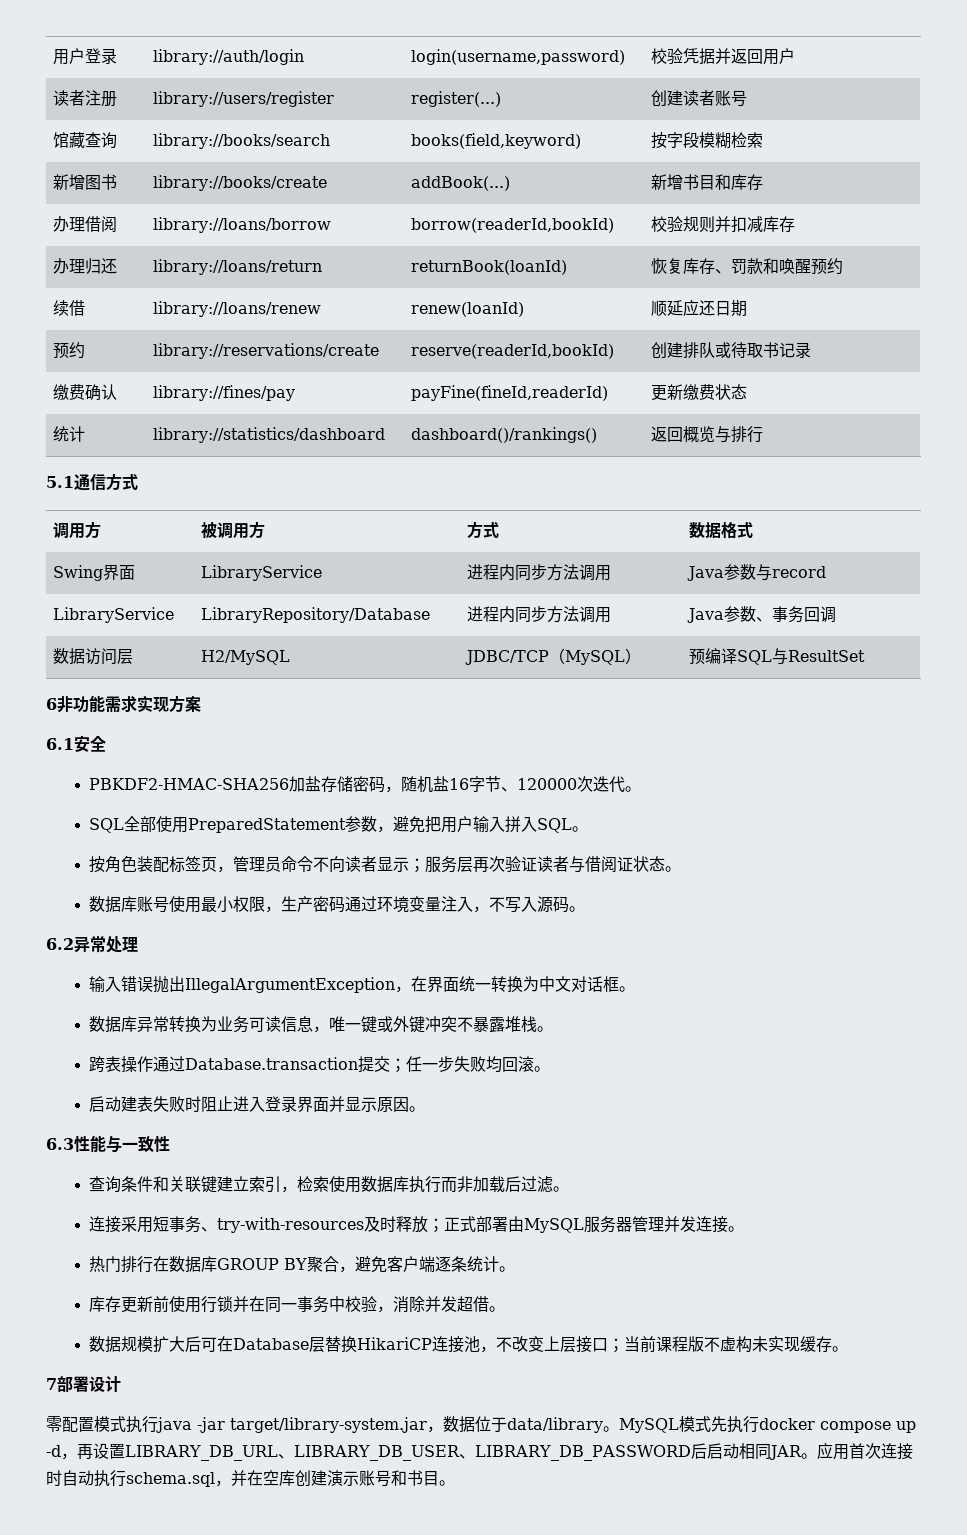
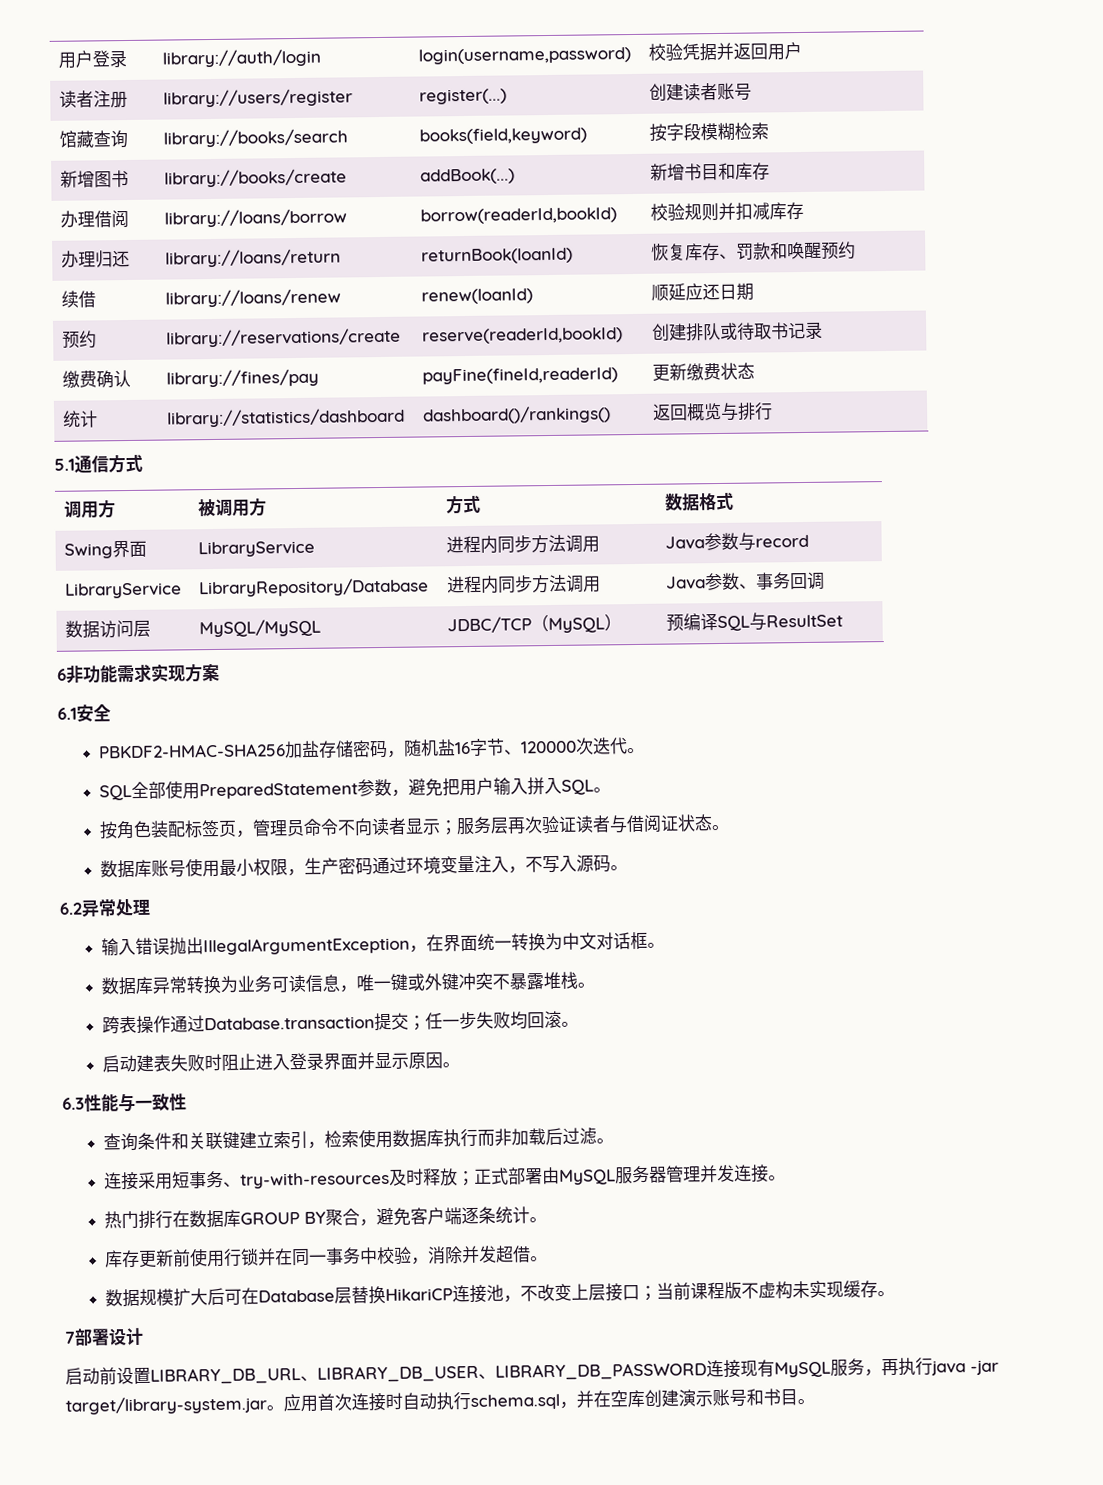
[201,650,291,665] H2/MySQL -> [198,618,321,638] MySQL/MySQL
[46,1416,916,1433] [46,1444,93,1460] 零配置模式执行java -jar target/library-system.jar，数据位于data/library。MySQL模式先执行docker compose up -d，再 -> [65,1367,117,1386] 启动前
[690,1443,802,1460] 后启动相同JAR -> [706,1357,999,1379] [65,1395,267,1415] 连接现有MySQL服务，再执行java -jar target/library-system.jar

